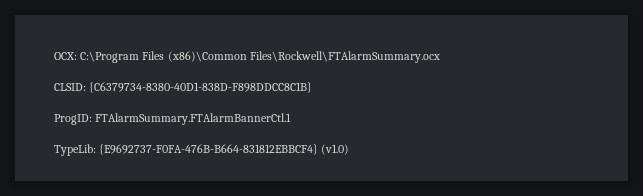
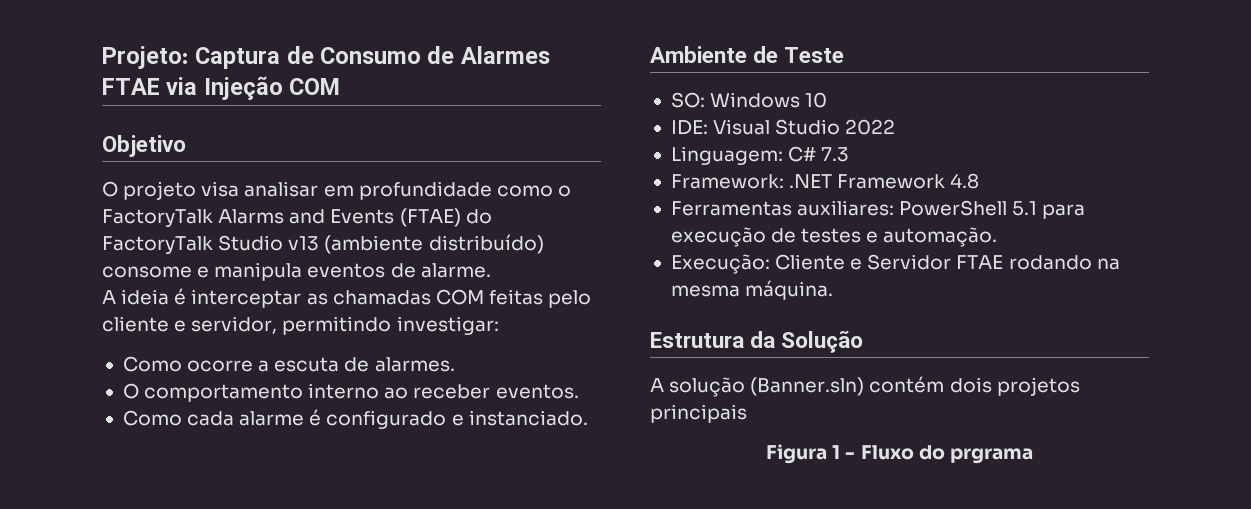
[54,51,440,63] [54,82,313,93] [54,113,292,125] [54,144,350,156] OCX: C:\Program Files (x86)\Common Files\Rockwell\FTAlarmSummary.ocx // CLSID: {C6379734-8380-40D1-838D-F898DDCC8C1B} // ProgID: FTAlarmSummary.FTAlarmBannerCtl.1 // TypeLib: {E9692737-F0FA-476B-B664-831812EBBCF4} (v1.0) -> [102,46,550,69] [102,76,341,100] [102,135,186,157] [102,181,571,200] [102,208,492,227] [102,234,544,254] [102,262,491,281] [102,288,592,308] [102,316,499,335] [122,356,455,372] [122,383,579,402] [122,409,588,429] [650,46,845,63] [670,92,828,108] [670,119,896,135] [670,146,850,165] [670,173,980,189] [670,200,1086,219] [670,227,998,247] [670,254,1120,274] [670,280,834,300] [650,330,864,353] [650,376,1080,397] [650,404,747,423] [766,444,1033,464] Projeto: Captura de Consumo de Alarmes FTAE via Injeção COM // Objetivo // O projeto visa analisar em profundidade como o FactoryTalk Alarms and Events (FTAE) do FactoryTalk Studio v13 (ambiente distribuído) consome e manipula eventos de alarme. // A ideia é interceptar as chamadas COM feitas pelo cliente e servidor, permitindo investigar: // Como ocorre a escuta de alarmes. // O comportamento interno ao receber eventos. // Como cada alarme é configurado e instanciado. // Ambiente de Teste // SO: Windows 10 // IDE: Visual Studio 2022 // Linguagem: C# 7.3 // Framework: .NET Framework 4.8 // Ferramentas auxiliares: PowerShell 5.1 para execução de testes e automação. // Execução: Cliente e Servidor FTAE rodando na mesma máquina. // Estrutura da Solução // A solução (Banner.sln) contém dois projetos principais // Figura 1 - Fluxo do prgrama

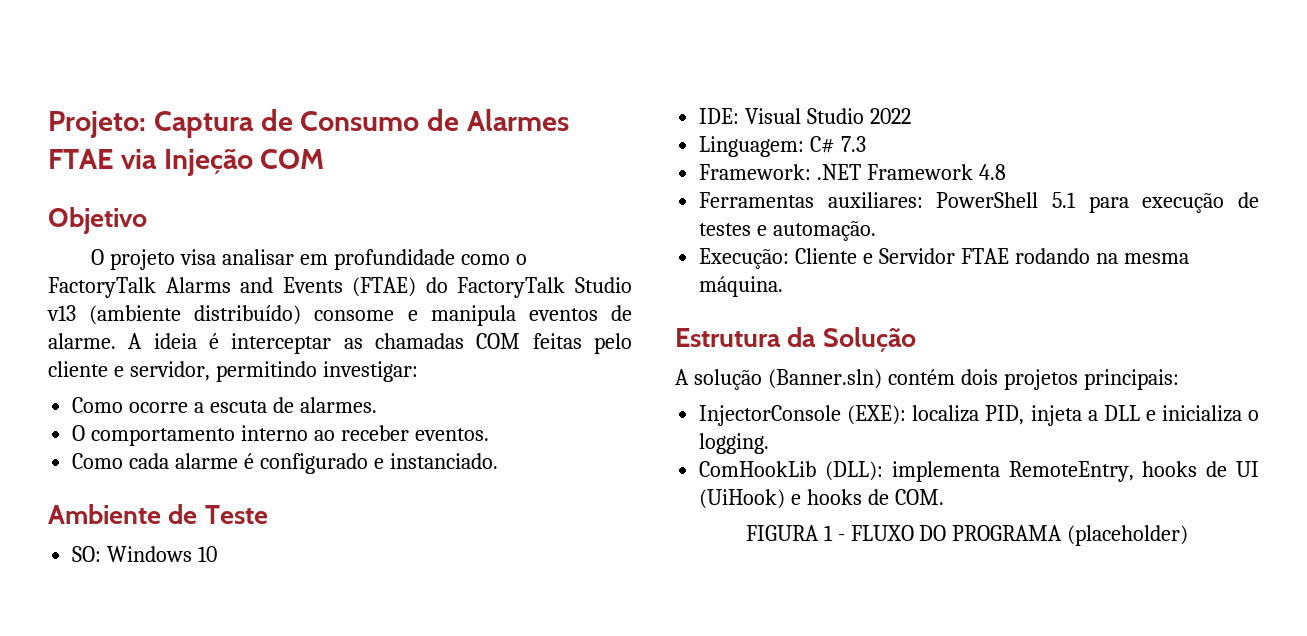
(491, 270) // -> (116, 341) none
[650,404,747,423] [766,444,1033,464] principais // Figura 1 - Fluxo do prgrama -> [1083,369,1179,390] [699,405,1259,426] [699,433,770,454] [699,461,1259,482] [699,489,944,509] [745,525,1189,546] principais: // InjectorConsole (EXE): localiza PID, injeta a DLL e inicializa o logging. // ComHookLib (DLL): implementa RemoteEntry, hooks de UI (UiHook) e hooks de COM. // FIGURA 1 - FLUXO DO PROGRAMA (placeholder)

